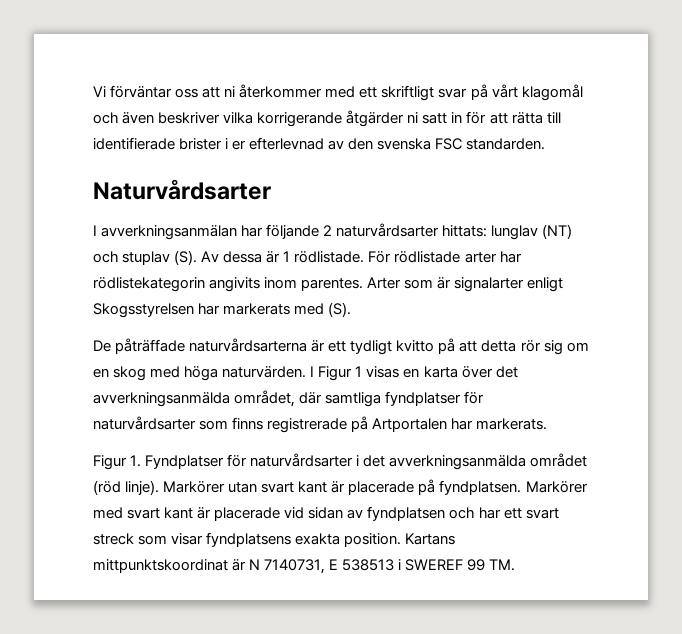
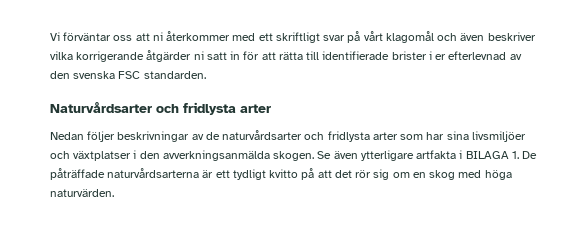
[93,223,573,240] [93,250,522,265] [93,277,564,292] [93,302,352,318] // I avverkningsanmälan har följande 2 naturvårdsarter hittats: lunglav (NT) och stuplav (S). Av dessa är 1 rödlistade. För rödlistade arter har rödlistekategorin angivits inom parentes. Arter som är signalarter enligt Skogsstyrelsen har markerats med (S). // -> [156,102,271,115] [50,130,526,142] [50,150,519,161] och fridlysta arter // Nedan följer beskrivningar av de naturvårdsarter och fridlysta arter som har sina livsmiljöer och växtplatser i den avverkningsanmälda skogen. Se även ytterligare artfakta i BILAGA 1.
[481,340,517,352] detta -> [334,170,352,178] det
[310,366,518,381] [93,390,485,407] [93,416,548,433] [93,453,588,470] [93,479,588,495] [93,506,559,521] [93,532,456,547] [93,559,516,574] I Figur 1 visas en karta över det avverkningsanmälda området, där samtliga fyndplatser för naturvårdsarter som finns registrerade på Artportalen har markerats. // Figur 1. Fyndplatser för naturvårdsarter i det avverkningsanmälda området (röd linje). Markörer utan svart kant är placerade på fyndplatsen. Markörer med svart kant är placerade vid sidan av fyndplatsen och har ett svart streck som visar fyndplatsens exakta position. Kartans mittpunktskoordinat är N 7140731, E 538513 i SWEREF 99 TM. -> (114, 193) none

